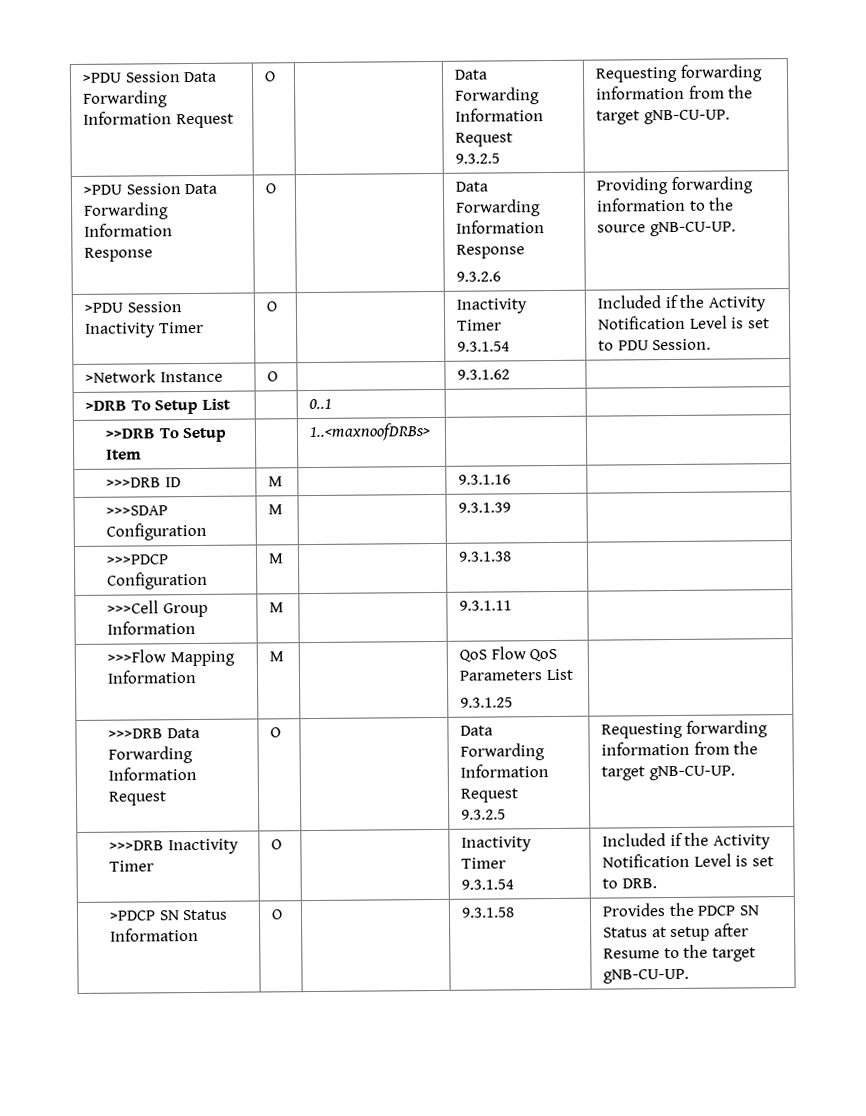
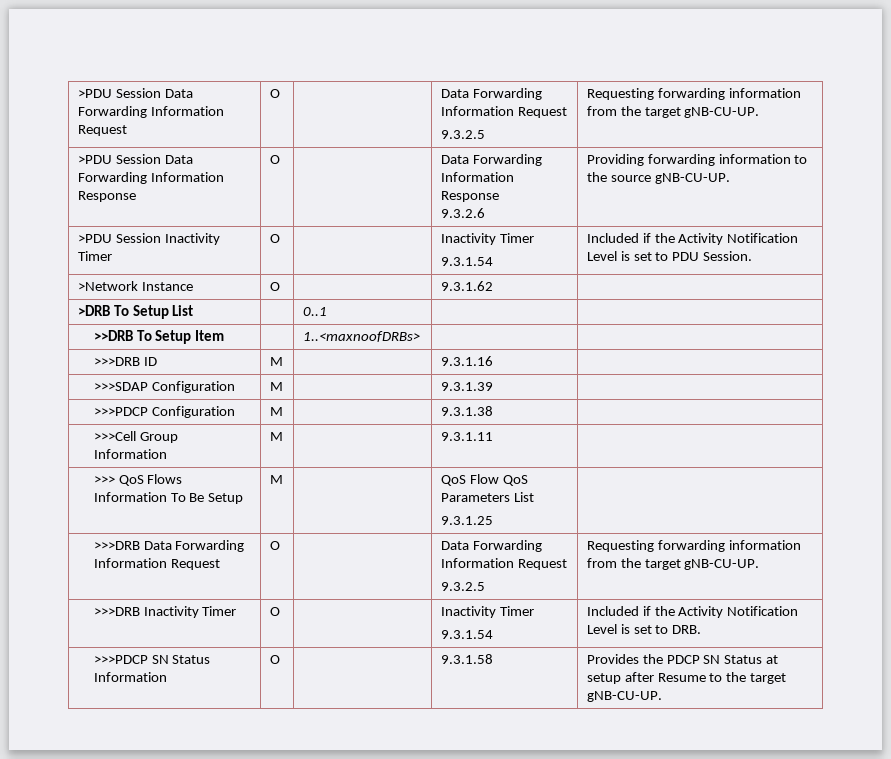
[107,649,235,667] [107,669,198,684] >>>Flow Mapping Information -> [93,474,183,486] [93,492,244,504] >>> QoS Flows Information To Be Setup
[109,910,157,921] >PDCP -> [93,655,148,664] >>>PDCP

